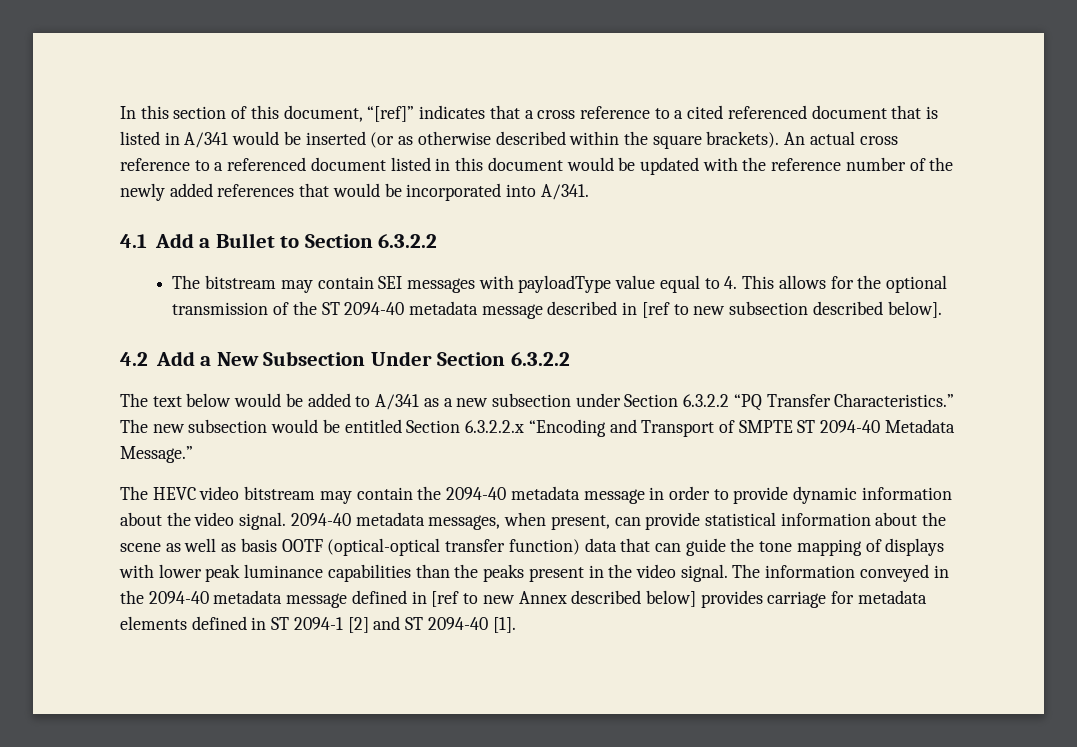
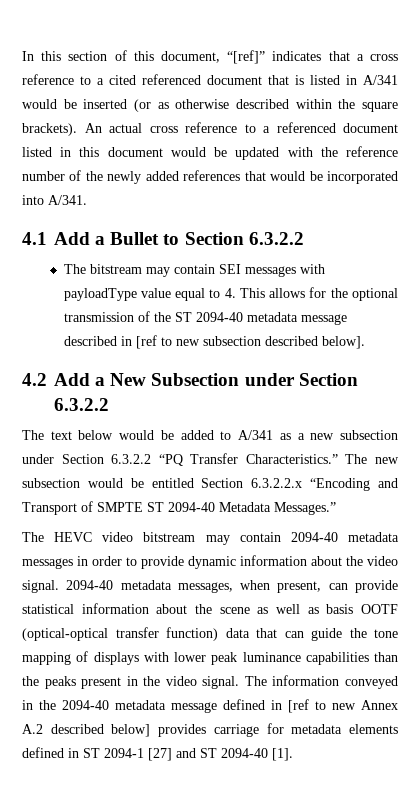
[370,351,432,366] Under -> [244,373,295,386] under
[120,446,193,463] Message.” -> [274,502,336,515] Messages.”
[417,486,645,504] the 2094-40 metadata message -> [290,532,399,542] [22,558,73,569] 2094-40 metadata messages
(567, 597) none -> [22,724,43,734] A.2
[347,617,369,633] [2] -> [148,748,172,761] [27]

